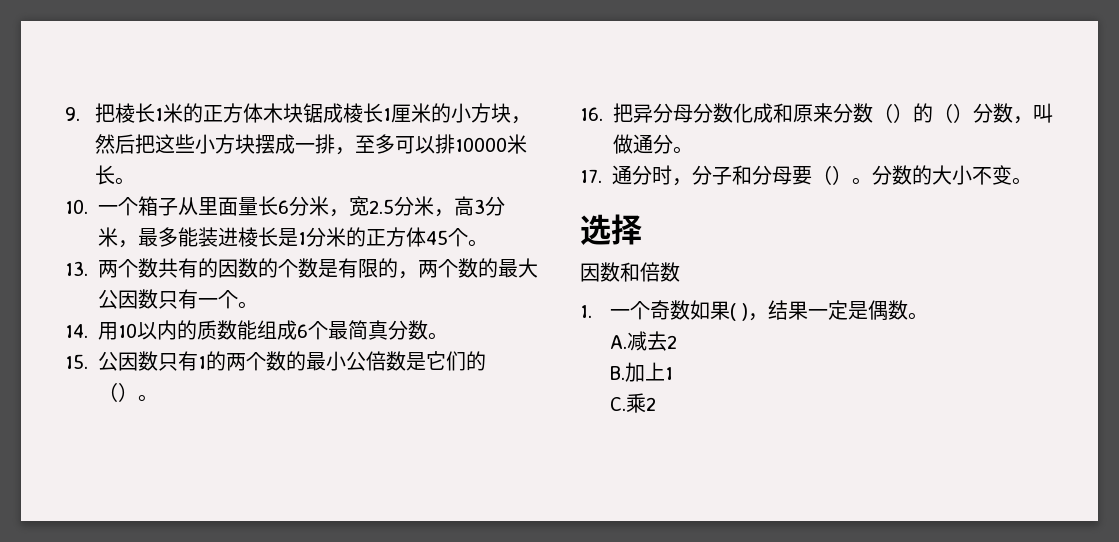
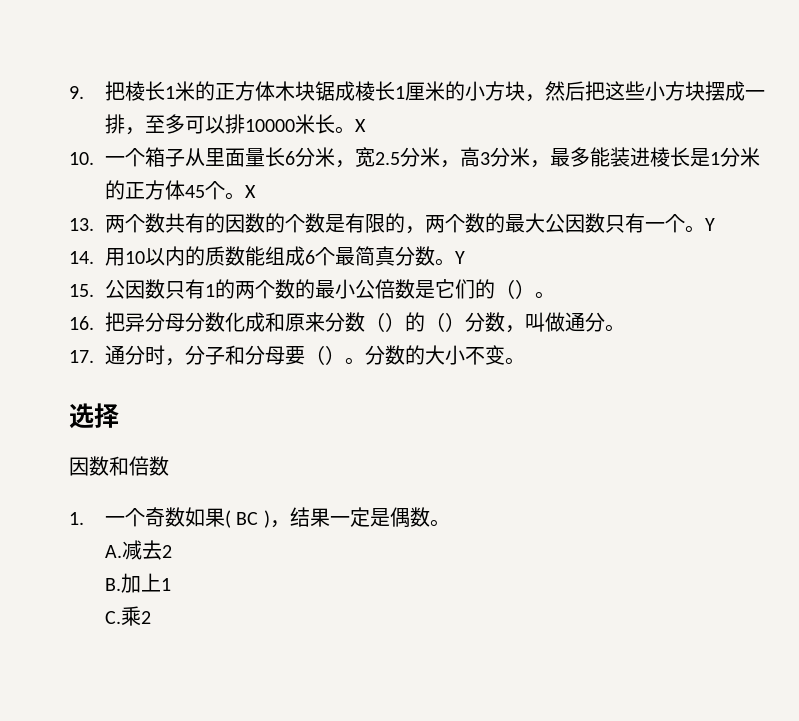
(135, 181) none -> [355,119,367,132] X
(488, 243) none -> [245,185,257,198] X
(258, 305) none -> [705,218,716,231] Y
(448, 336) none -> [455,251,466,264] Y
(736, 312) none -> [236,512,259,525] BC

